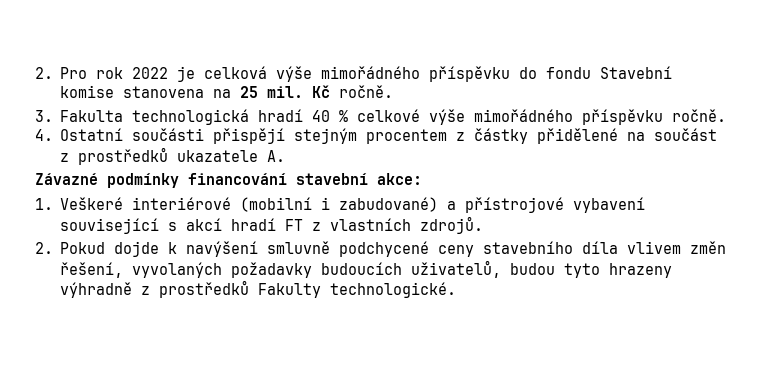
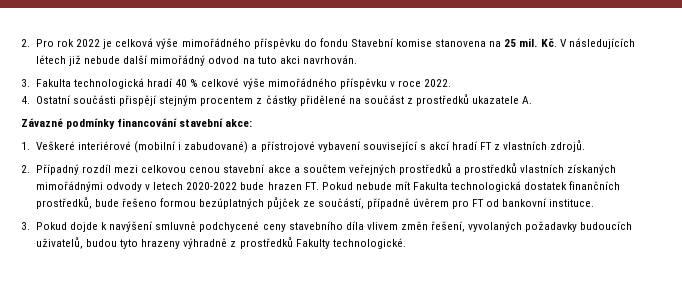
[312,85,394,98] Kč ročně. -> [540,38,635,49] [35,55,357,66] Kč. V následujících létech již nebude další mimořádný odvod na tuto akci navrhován.
[672,109,727,122] ročně. -> [389,79,452,87] v roce 2022.
(53, 248) none -> [35,163,617,175] [35,181,621,192] [35,197,595,209] [21,222,30,230] Případný rozdíl mezi celkovou cenou stavební akce a součtem veřejných prostředků a prostředků vlastních získaných mimořádnými odvody v letech 2020-2022 bude hrazen FT. Pokud nebude mít Fakulta technologická dostatek finančních prostředků, bude řešeno formou bezúplatných půjček ze součástí, případně úvěrem pro FT od bankovní instituce. // 3.

